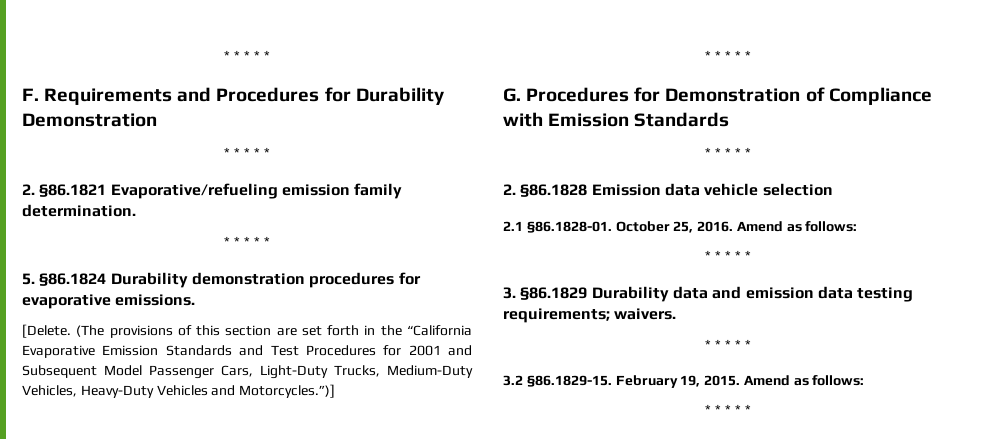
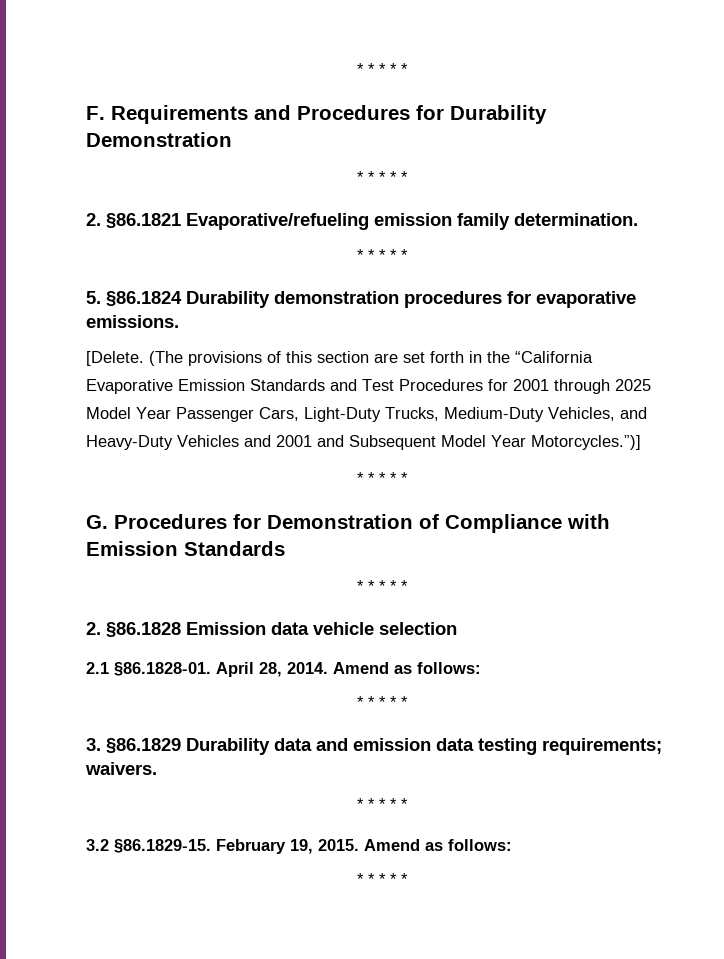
[448,345,472,356] [22,365,142,378] and Subsequent Model -> [554,379,651,394] [86,407,171,419] through 2025 Model Year
(77, 391) none -> [620,407,647,419] and
(236, 390) none -> [276,435,526,450] 2001 and Subsequent Model Year
[615,221,734,233] October 25, 2016. -> [216,662,328,677] April 28, 2014.

